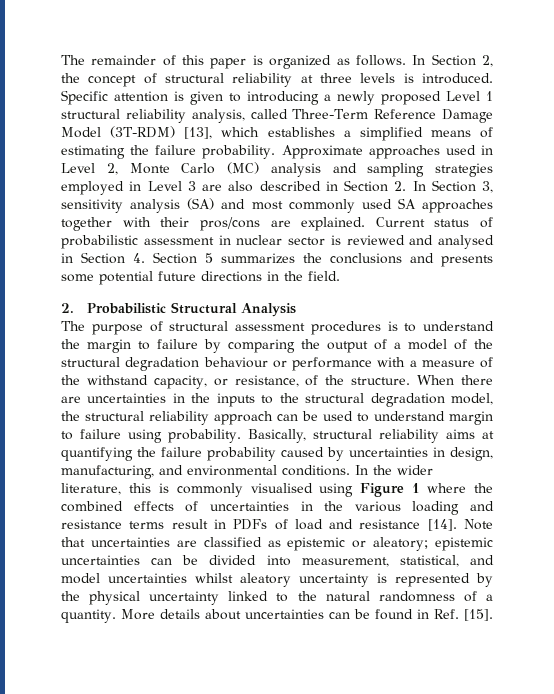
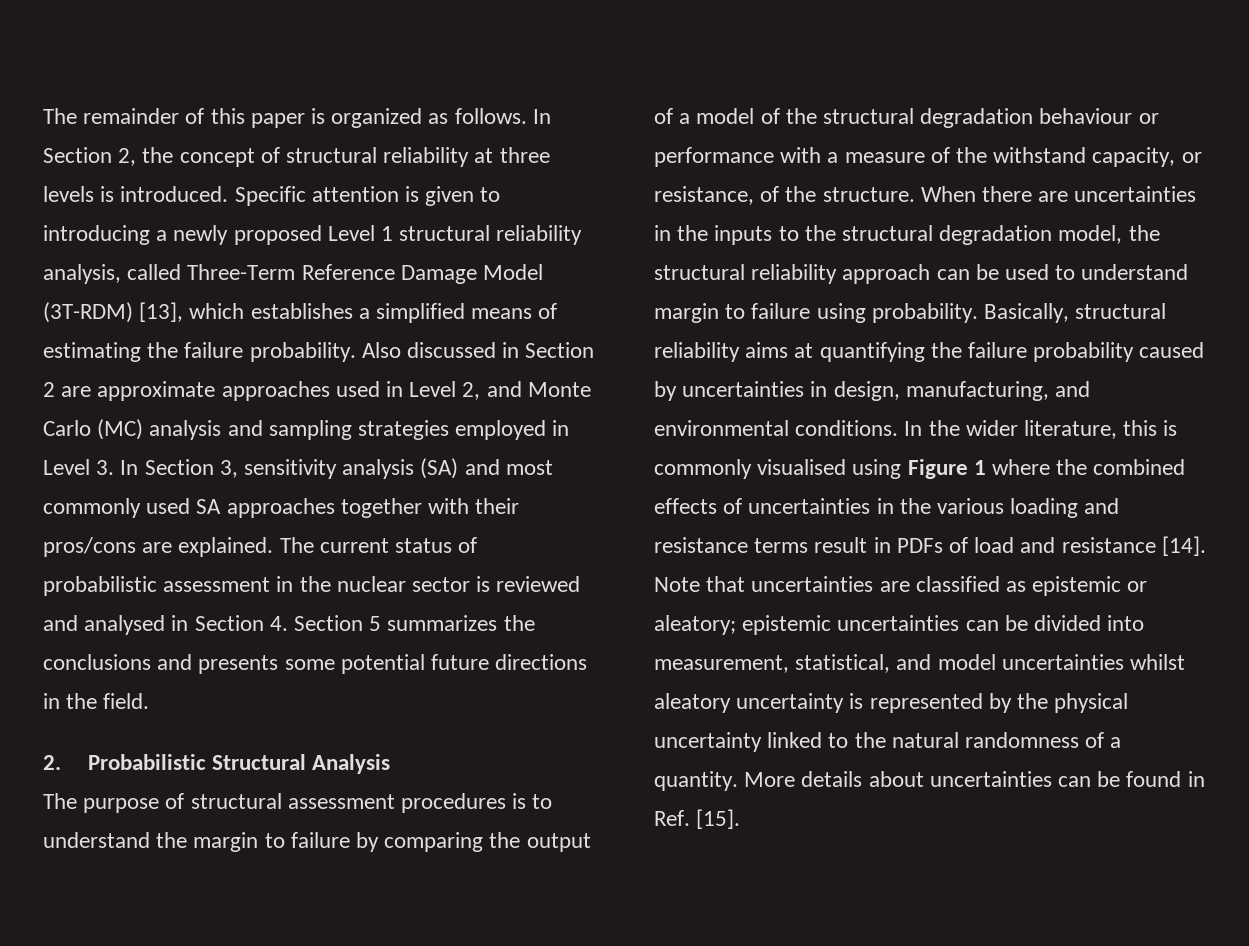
[281,145,363,159] Approximate -> [361,342,595,358] [43,381,216,401] Also discussed in Section 2 are approximate
(118, 169) none -> [486,381,522,397] and
[187,180,407,192] 3 are also described in Section 2. -> [96,460,115,475] 3.
[375,217,425,227] Current -> [279,537,389,553] The current
(231, 240) none -> [299,576,331,592] the

